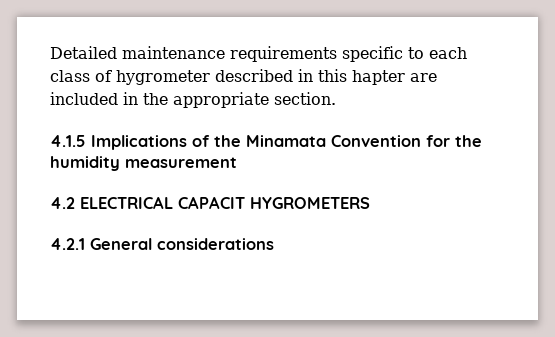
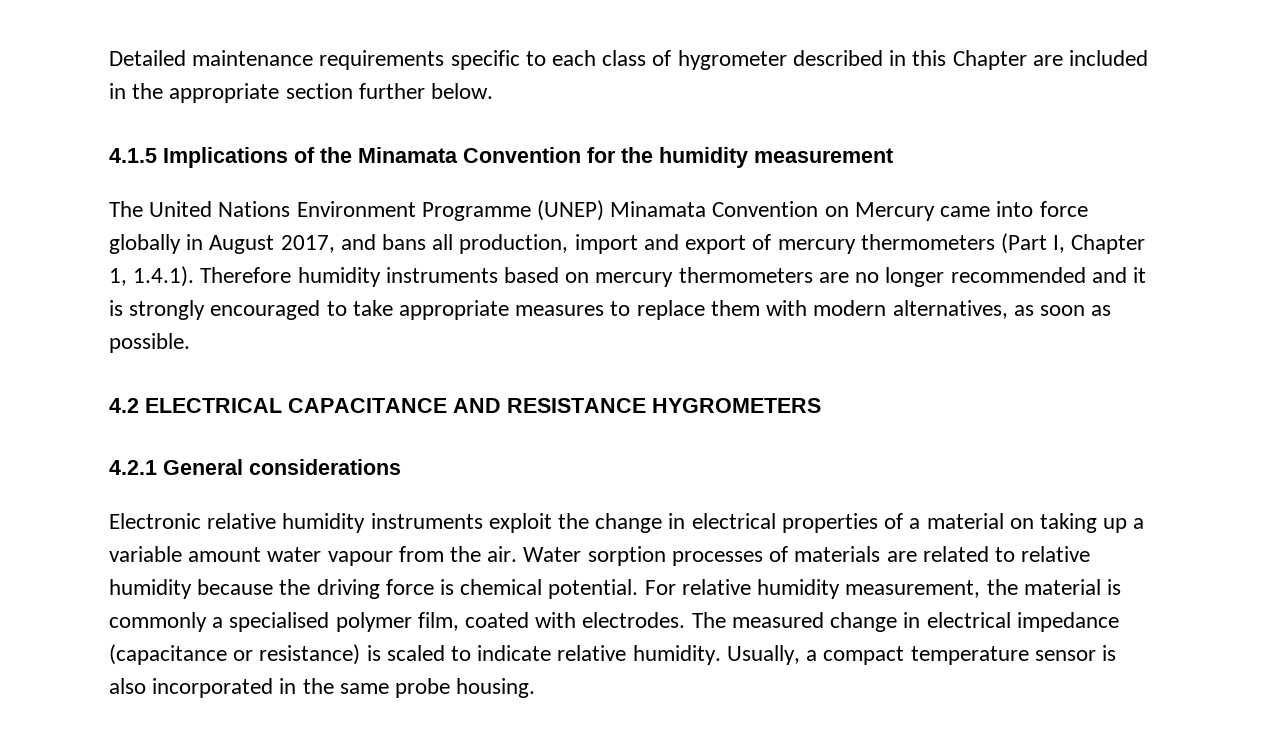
[352,70,405,85] hapter -> [952,50,1027,70] Chapter
[274,92,336,105] section. -> [285,83,494,99] section further below.
(237, 162) none -> [109,200,1088,221] [109,233,1146,254] [109,266,1146,287] [109,300,1112,320] [109,333,190,353] // The United Nations Environment Programme (UNEP) Minamata Convention on Mercury came into force globally in August 2017, and bans all production, import and export of mercury thermometers (Part I, Chapter 1, 1.4.1). Therefore humidity instruments based on mercury thermometers are no longer recommended and it is strongly encouraged to take appropriate measures to replace them with modern alternatives, as soon as possible.
[178,196,245,209] CAPACIT -> [288,398,646,413] CAPACITANCE AND RESISTANCE
(274, 244) none -> [109,513,1145,533] [109,546,1091,566] [109,579,1121,599] [109,612,1119,632] [109,644,1116,665] [109,678,536,698] // Electronic relative humidity instruments exploit the change in electrical properties of a material on taking up a variable amount water vapour from the air. Water sorption processes of materials are related to relative humidity because the driving force is chemical potential. For relative humidity measurement, the material is commonly a specialised polymer film, coated with electrodes. The measured change in electrical impedance (capacitance or resistance) is scaled to indicate relative humidity. Usually, a compact temperature sensor is also incorporated in the same probe housing.

